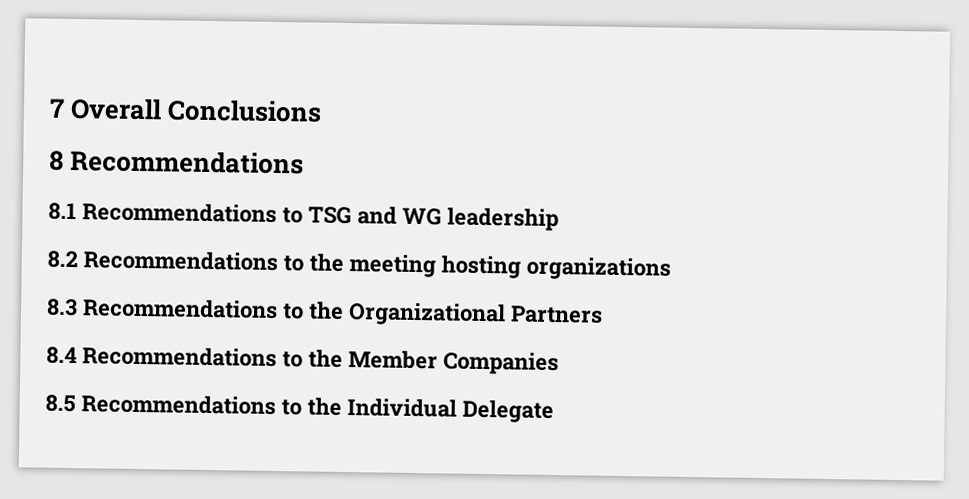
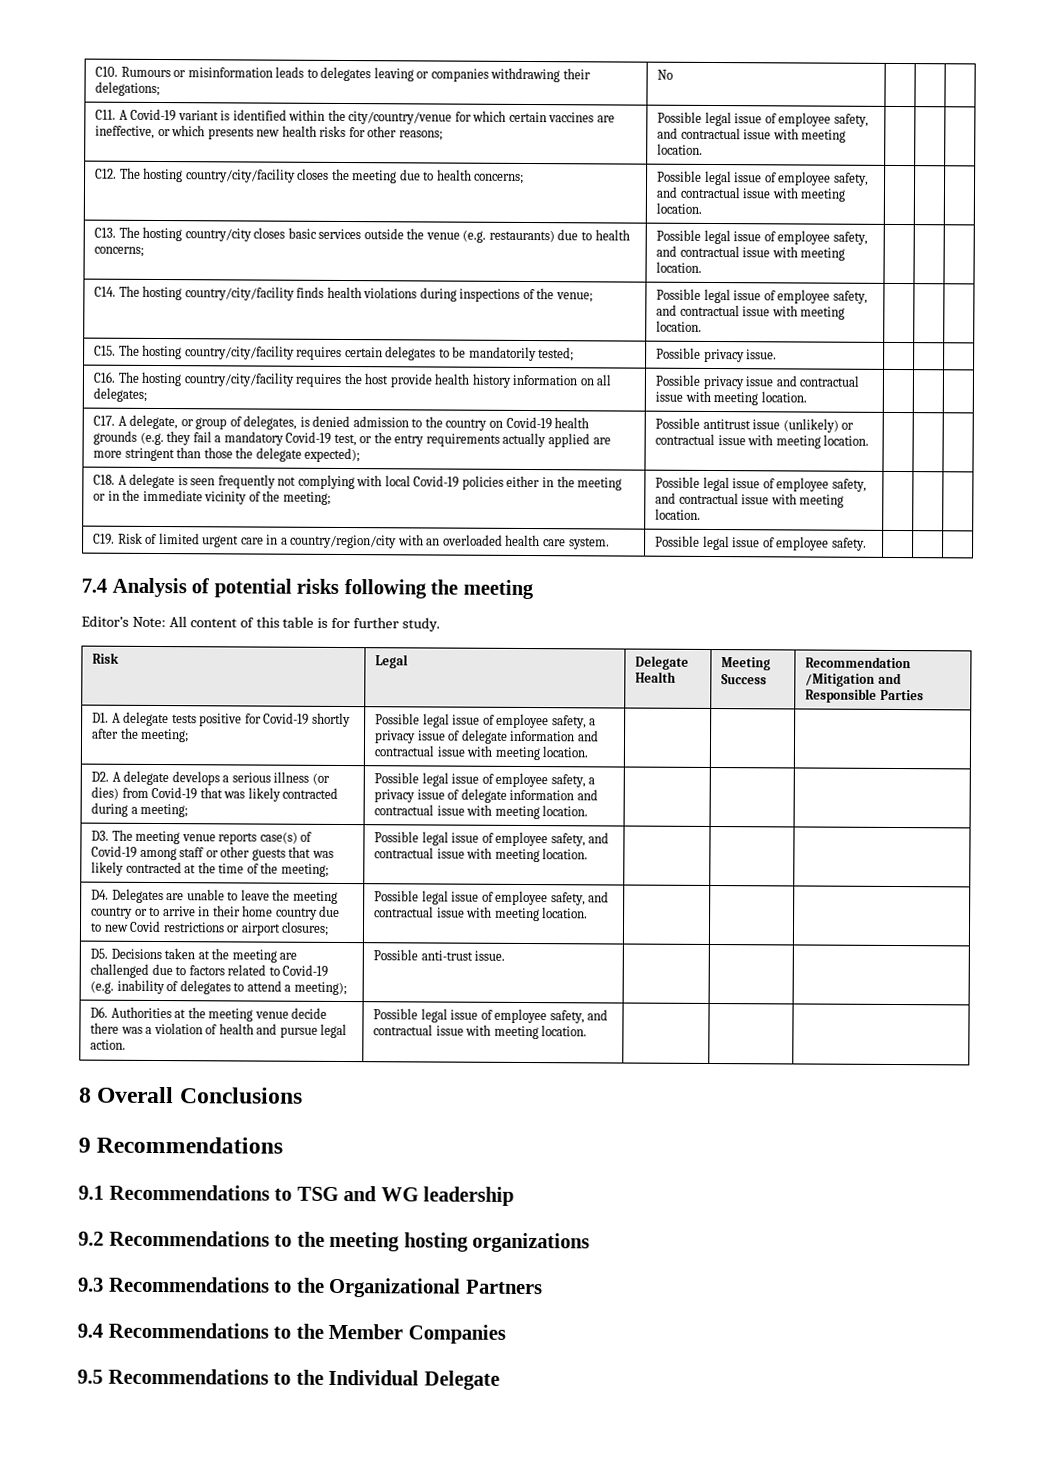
[49,98,65,118] 7 -> [95,66,591,83] [95,81,161,97] [657,69,674,80] [95,108,616,125] [95,125,443,141] [657,111,869,127] [657,127,847,143] [657,143,704,155] [95,167,525,184] [657,170,869,186] [656,186,846,202] [656,202,703,214] [94,226,630,243] [94,246,145,257] [656,229,868,245] [656,245,846,261] [656,261,703,273] [94,285,593,303] [656,288,868,304] [656,304,846,320] [656,320,703,332] [94,344,575,362] [656,347,778,363] [93,371,612,388] [93,387,148,402] [655,374,860,390] [655,390,807,406] [93,414,590,431] [93,430,611,448] [93,447,361,463] [655,417,855,433] [655,433,870,449] [93,473,623,491] [93,489,331,505] [655,476,867,492] [655,492,845,508] [655,508,702,520] [93,532,610,550] [655,535,867,551] [81,577,534,600] [81,615,441,632] [92,652,120,664] [375,654,409,669] [635,655,690,670] [635,671,677,683] [721,657,772,671] [721,674,768,685] [805,656,912,669] [805,672,902,687] [805,688,924,703] [92,711,351,728] [92,727,190,743] [375,713,597,729] [374,729,599,744] [374,745,589,761] [91,770,330,786] [91,786,339,802] [91,802,189,818] [374,772,596,788] [374,788,598,803] [374,804,589,820] [91,829,313,845] [91,845,334,861] [91,861,329,877] [374,831,610,847] [374,847,589,863] [91,888,338,904] [91,905,341,920] [90,920,330,936] [374,890,610,906] [374,906,589,922] [90,948,298,963] [90,963,329,978] [90,979,347,996] [373,949,506,961] [90,1006,328,1022] [90,1022,348,1039] [90,1039,127,1050] [373,1008,609,1024] [373,1024,588,1040] [79,1087,92,1103] C10. Rumours or misinformation leads to delegates leaving or companies withdrawing their delegations; | No | | | // C11. A Covid-19 variant is identified within the city/country/venue for which certain vaccines are ineffective, or which presents new health risks for other reasons; | Possible legal issue of employee safety, and contractual issue with meeting location. | | | // C12. The hosting country/city/facility closes the meeting due to health concerns; | Possible legal issue of employee safety, and contractual issue with meeting location. | | | // C13. The hosting country/city closes basic services outside the venue (e.g. restaurants) due to health concerns; | Possible legal issue of employee safety, and contractual issue with meeting location. | | | // C14. The hosting country/city/facility finds health violations during inspections of the venue; | Possible legal issue of employee safety, and contractual issue with meeting location. | | | // C15. The hosting country/city/facility requires certain delegates to be mandatorily tested; | Possible privacy issue. | | | // C16. The hosting country/city/facility requires the host provide health history information on all delegates; | Possible privacy issue and contractual issue with meeting location. | | | // C17. A delegate, or group of delegates, is denied admission to the country on Covid-19 health grounds (e.g. they fail a mandatory Covid-19 test, or the entry requirements actually applied are more stringent than those the delegate expected); | Possible antitrust issue (unlikely) or contractual issue with meeting location. | | | // C18. A delegate is seen frequently not complying with local Covid-19 policies either in the meeting or in the immediate vicinity of the meeting; | Possible legal issue of employee safety, and contractual issue with meeting location. | | | // C19. Risk of limited urgent care in a country/region/city with an overloaded health care system. | Possible legal issue of employee safety. | | | // 7.4 Analysis of potential risks following the meeting // Editor’s Note: All content of this table is for further study. // Risk | Legal | Delegate Health | Meeting Success | Recommendation /Mitigation and Responsible Parties // D1. A delegate tests positive for Covid-19 shortly after the meeting; | Possible legal issue of employee safety, a privacy issue of delegate information and contractual issue with meeting location. | | | // D2. A delegate develops a serious illness (or dies) from Covid-19 that was likely contracted during a meeting; | Possible legal issue of employee safety, a privacy issue of delegate information and contractual issue with meeting location. | | | // D3. The meeting venue reports case(s) of Covid-19 among staff or other guests that was likely contracted at the time of the meeting; | Possible legal issue of employee safety, and contractual issue with meeting location. | | | // D4. Delegates are unable to leave the meeting country or to arrive in their home country due to new Covid restrictions or airport closures; | Possible legal issue of employee safety, and contractual issue with meeting location. | | | // D5. Decisions taken at the meeting are challenged due to factors related to Covid-19 (e.g. inability of delegates to attend a meeting); | Possible anti-trust issue. | | | // D6. Authorities at the meeting venue decide there was a violation of health and pursue legal action. | Possible legal issue of employee safety, and contractual issue with meeting location. | | | // 8
[49,150,64,171] 8 -> [78,1137,91,1153] 9
[48,202,77,221] 8.1 -> [78,1185,104,1200] 9.1
[47,250,78,269] 8.2 -> [78,1231,104,1246] 9.2
[46,298,78,317] 8.3 -> [78,1277,104,1292] 9.3
[46,346,77,365] 8.4 -> [77,1323,103,1338] 9.4
[45,394,76,413] 8.5 -> [77,1369,103,1384] 9.5

